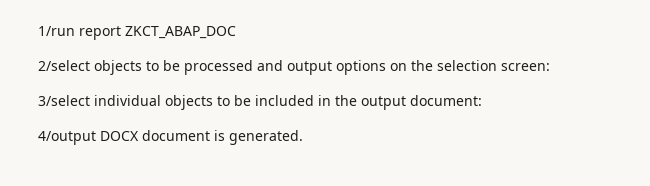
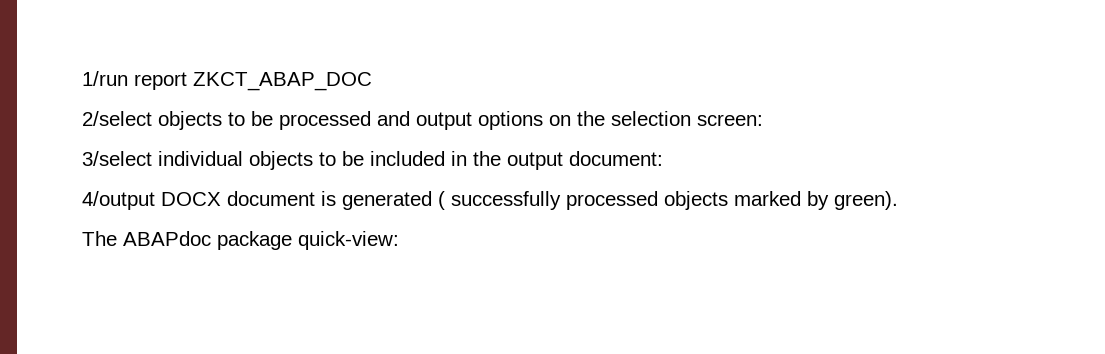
[229,130,303,145] generated. -> [342,191,898,210] [82,231,399,250] generated ( successfully processed objects marked by green). // The ABAPdoc package quick-view:

